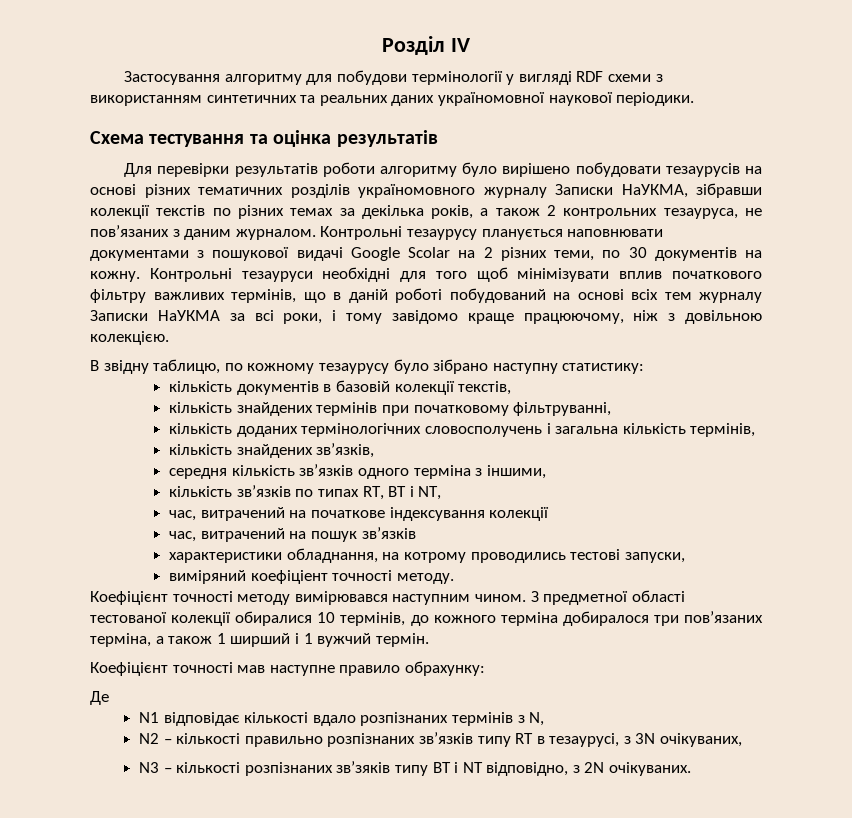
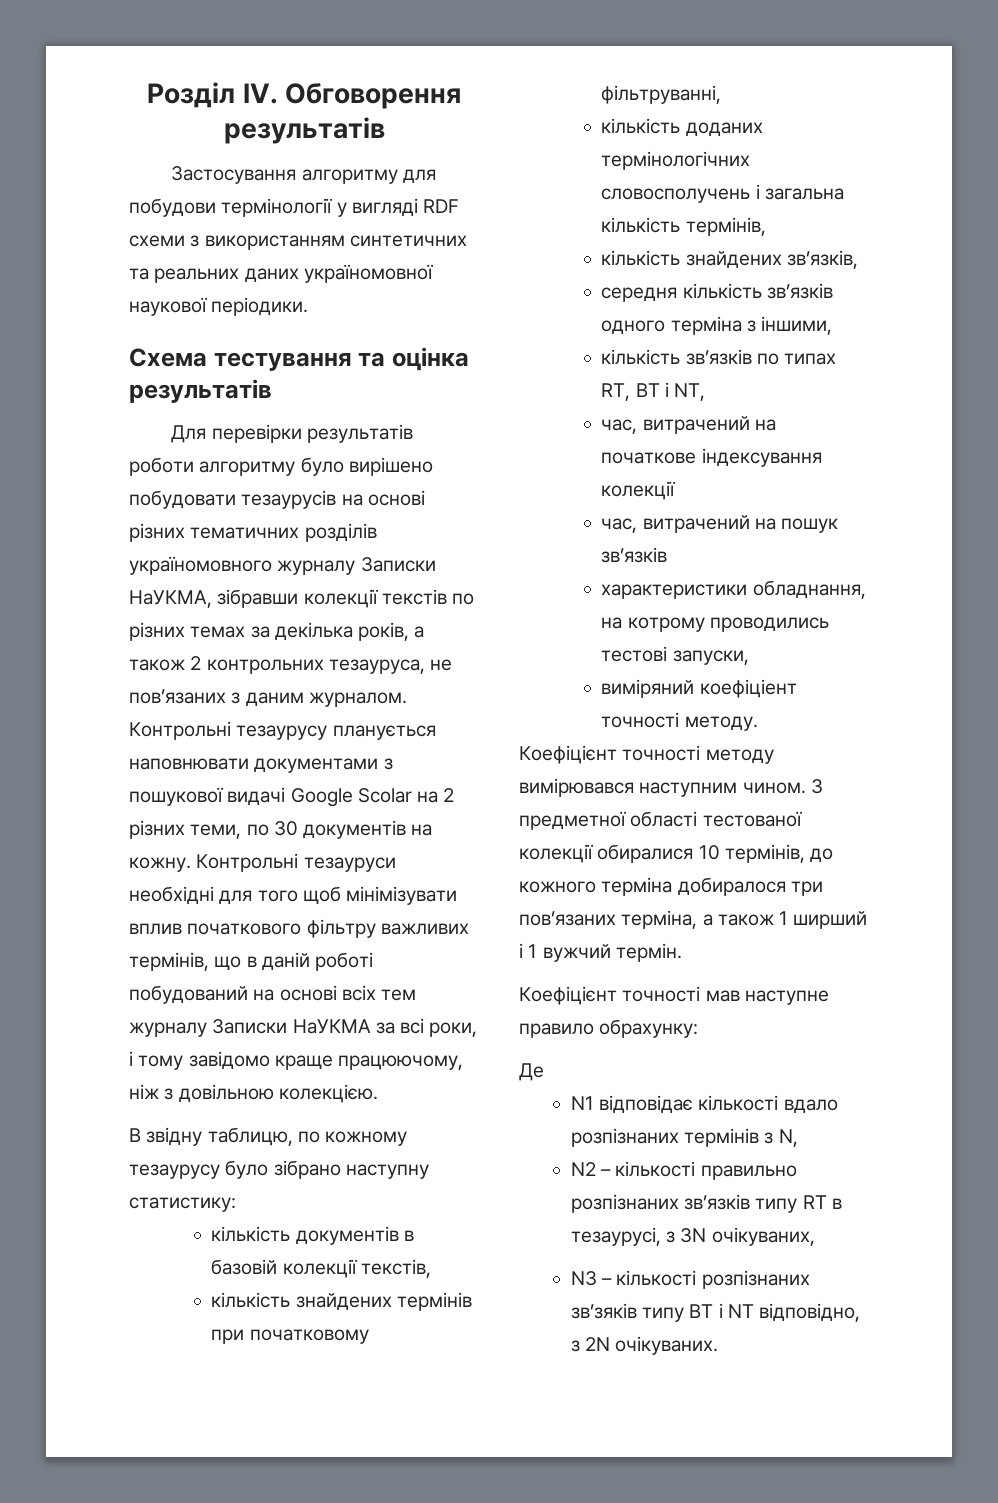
[450,38,470,52] IV -> [242,83,461,109] [223,117,385,144] IV. Обговорення результатів

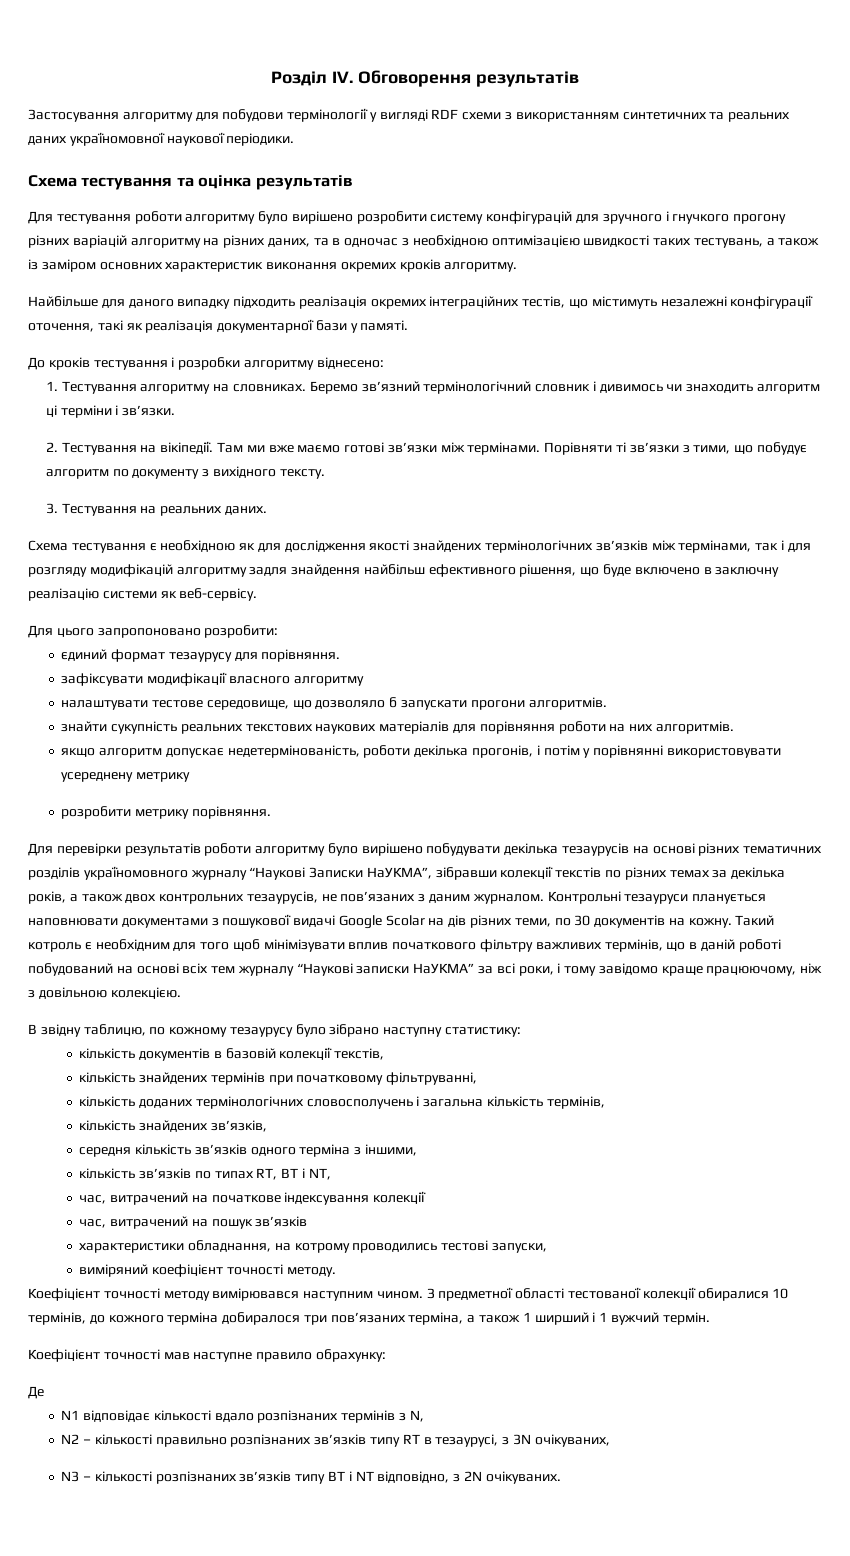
(272, 391) none -> [28,211,787,224] [28,235,820,248] [28,259,518,272] [28,295,814,309] [28,319,409,333] [28,357,384,370] [45,381,821,394] [45,405,176,418] [45,441,807,455] [45,466,325,479] [45,503,268,516] [28,540,811,553] [28,564,780,577] [28,588,258,601] [28,625,279,638] [61,649,341,662] [61,672,364,686] [61,697,607,710] [61,721,734,734] [61,745,781,758] [61,772,191,782] [61,806,271,819] // Для тестування роботи алгоритму було вирішено розробити систему конфігурацій для зручного і гнучкого прогону різних варіацій алгоритму на різних даних, та в одночас з необхідною оптимізацією швидкості таких тестувань, а також із заміром основних характеристик виконання окремих кроків алгоритму. // Найбільше для даного випадку підходить реалізація окремих інтеграційних тестів, що містимуть незалежні конфігурації оточення, такі як реалізація документарної бази у памяті. // До кроків тестування і розробки алгоритму віднесено: // 1. Тестування алгоритму на словниках. Беремо зв’язний термінологічний словник і дивимось чи знаходить алгоритм ці терміни і зв’язки. // 2. Тестування на вікіпедії. Там ми вже маємо готові зв’язки між термінами. Порівняти ті зв’язки з тими, що побудує алгоритм по документу з вихідного тексту. // 3. Тестування на реальних даних. // Схема тестування є необхідною як для дослідження якості знайдених термінологічних зв’язків між термінами, так і для розгляду модифікацій алгоритму задля знайдення найбільш ефективного рішення, що буде включено в заключну реалізацію системи як веб-сервісу. // Для цього запропоновано розробити: // єдиний формат тезаурусу для порівняння. // зафіксувати модифікації власного алгоритму // налаштувати тестове середовище, що дозволяло б запускати прогони алгоритмів. // знайти сукупність реальних текстових наукових матеріалів для порівняння роботи на них алгоритмів. // якщо алгоритм допускає недетермінованість, роботи декілька прогонів, і потім у порівнянні використовувати усереднену метрику // розробити метрику порівняння.
[129,490,236,509] побудовати -> [426,843,559,856] побудувати декілька
[360,557,436,572] [129,590,212,608] Записки НаУКМА, -> [249,867,432,880] “Наукові Записки НаУКМА”,
[190,656,425,674] 2 контрольних тезауруса, -> [125,891,318,904] двох контрольних тезаурусів,
[236,725,328,740] тезаурусу -> [624,894,689,904] тезауруси
[443,788,455,802] 2 -> [448,915,467,927] дів
[196,853,396,872] [129,886,214,904] Контрольні тезауруси необхідні -> [735,915,775,926] [28,939,170,952] Такий котроль є необхідним
[212,1019,371,1034] Записки НаУКМА -> [296,963,475,976] “Наукові записки НаУКМА”
[699,679,797,698] коефіціент -> [151,1264,223,1277] коефіцієнт
[570,1303,637,1319] зв’зяків -> [239,1471,292,1482] зв’язків

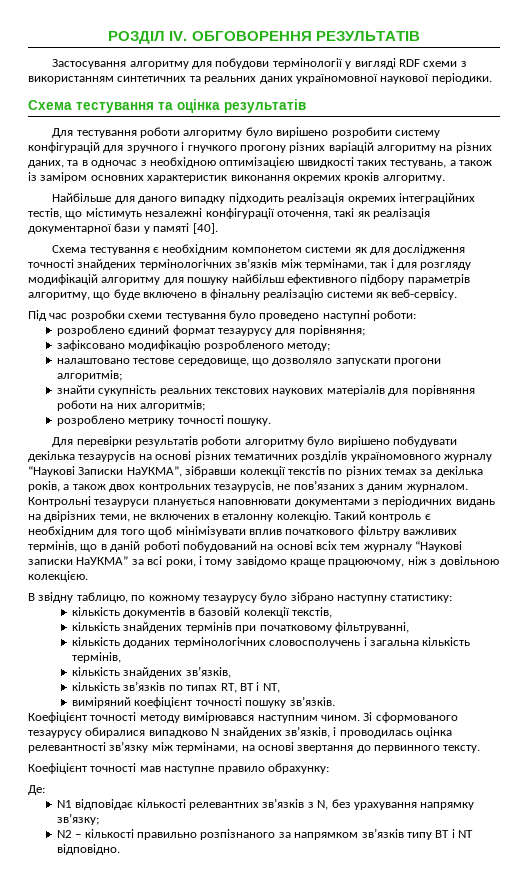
[271,70,579,87] Розділ IV. Обговорення результатів -> [108,31,420,44] РОЗДІЛ IV. ОБГОВОРЕННЯ РЕЗУЛЬТАТІВ
[360,320,409,331] [28,357,384,370] [45,381,821,394] [45,405,176,418] [45,441,807,455] [45,466,325,479] [45,503,268,516] памяті. // До кроків тестування і розробки алгоритму віднесено: // 1. Тестування алгоритму на словниках. Беремо зв’язний термінологічний словник і дивимось чи знаходить алгоритм ці терміни і зв’язки. // 2. Тестування на вікіпедії. Там ми вже маємо готові зв’язки між термінами. Порівняти ті зв’язки з тими, що побудує алгоритм по документу з вихідного тексту. // 3. Тестування на реальних даних. -> [153,223,218,234] памяті [40].
[160,540,236,552] необхідною -> [162,244,352,255] необхідним компонетом системи
[369,540,410,551] якості -> [28,259,74,268] точності
[249,564,577,577] задля знайдення найбільш ефективного рішення, -> [163,274,470,285] [28,292,90,300] для пошуку найбільш ефективного підбору параметрів алгоритму,
[715,567,780,577] заключну -> [209,289,260,300] фінальну
[28,625,279,638] [61,649,341,662] [61,672,364,686] [61,700,149,710] Для цього запропоновано розробити: // єдиний формат тезаурусу для порівняння. // зафіксувати модифікації власного алгоритму // налаштувати -> [28,310,416,321] [56,325,365,336] [56,340,331,351] [56,358,130,364] Під час розробки схеми тестування було проведено наступні роботи: // розроблено єдиний формат тезаурусу для порівняння; // зафіксовано модифікацію розробленого методу; // налаштовано
[389,697,398,708] б -> (333, 362) none
[528,697,607,710] алгоритмів. -> [56,370,122,381] алгоритмів;
[655,721,734,734] [61,745,781,758] [61,772,191,782] [61,806,271,819] алгоритмів. // якщо алгоритм допускає недетермінованість, роботи декілька прогонів, і потім у порівнянні використовувати усереднену метрику // розробити метрику порівняння. -> [140,400,206,411] [56,415,272,426] алгоритмів; // розроблено метрику точності пошуку.
[222,914,775,929] [28,942,81,952] пошукової видачі Google Scolar на дів різних теми, по 30 документів на кожну. Такий котроль -> [382,496,495,507] [28,511,422,522] періодичних видань на двірізних теми, не включених в еталонну колекцію. Такий контроль
[79,1144,417,1157] // середня кількість зв’язків одного терміна з іншими, -> (231, 672) none
[79,1191,427,1205] [79,1216,308,1229] [79,1240,547,1253] // час, витрачений на початкове індексування колекції // час, витрачений на пошук зв’язків // характеристики обладнання, на котрому проводились тестові запуски, -> (280, 688) none
[286,1267,336,1277] методу. -> [245,696,335,708] пошуку зв’язків.
[426,1287,789,1301] [28,1312,710,1325] З предметної області тестованої колекції обиралися 10 термінів, до кожного терміна добиралося три пов’язаних терміна, а також 1 ширший і 1 вужчий термін. -> [363,712,458,723] [28,726,452,738] [28,741,481,753] Зі сформованого тезаурусу обиралися випадково N знайдених зв’язків, і проводилась оцінка релевантності зв’язку між термінами, на основі звертання до первинного тексту.
[28,1386,44,1399] Де -> [28,785,45,795] Де:
[214,1410,396,1423] вдало розпізнаних термінів -> [189,798,305,810] релевантних зв’язків
(424, 1416) none -> [331,799,475,810] [56,813,99,825] без урахування напрямку зв’язку;
[230,1434,610,1447] [61,1471,237,1484] розпізнаних зв’язків типу RT в тезаурусі, з 3N очікуваних, // N3 – кількості розпізнаних -> [200,829,359,840] розпізнаного за напрямком
[377,1471,561,1484] відповідно, з 2N очікуваних. -> [56,844,120,855] відповідно.

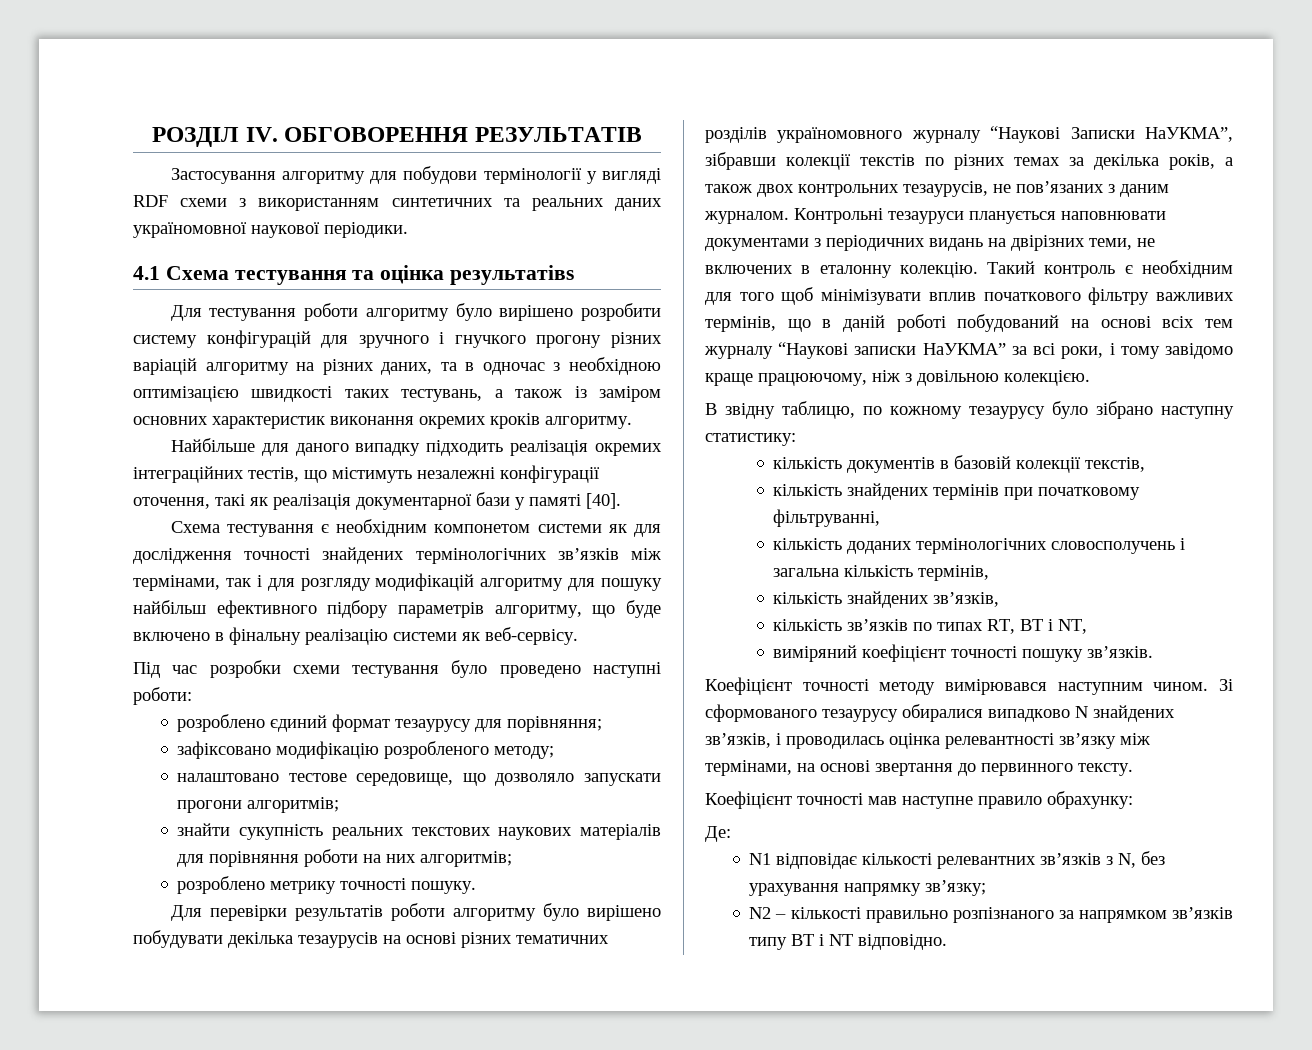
(492, 78) none -> [133,266,160,280] 4.1
[224,99,306,113] результатів -> [450,265,575,285] результатівs

